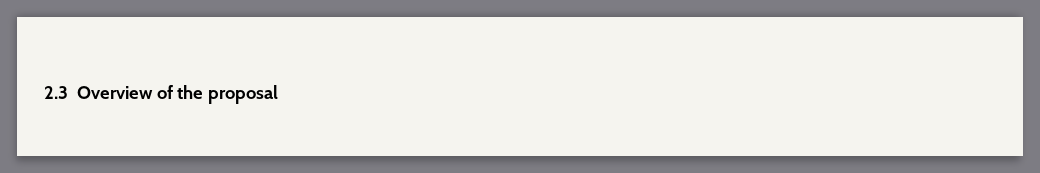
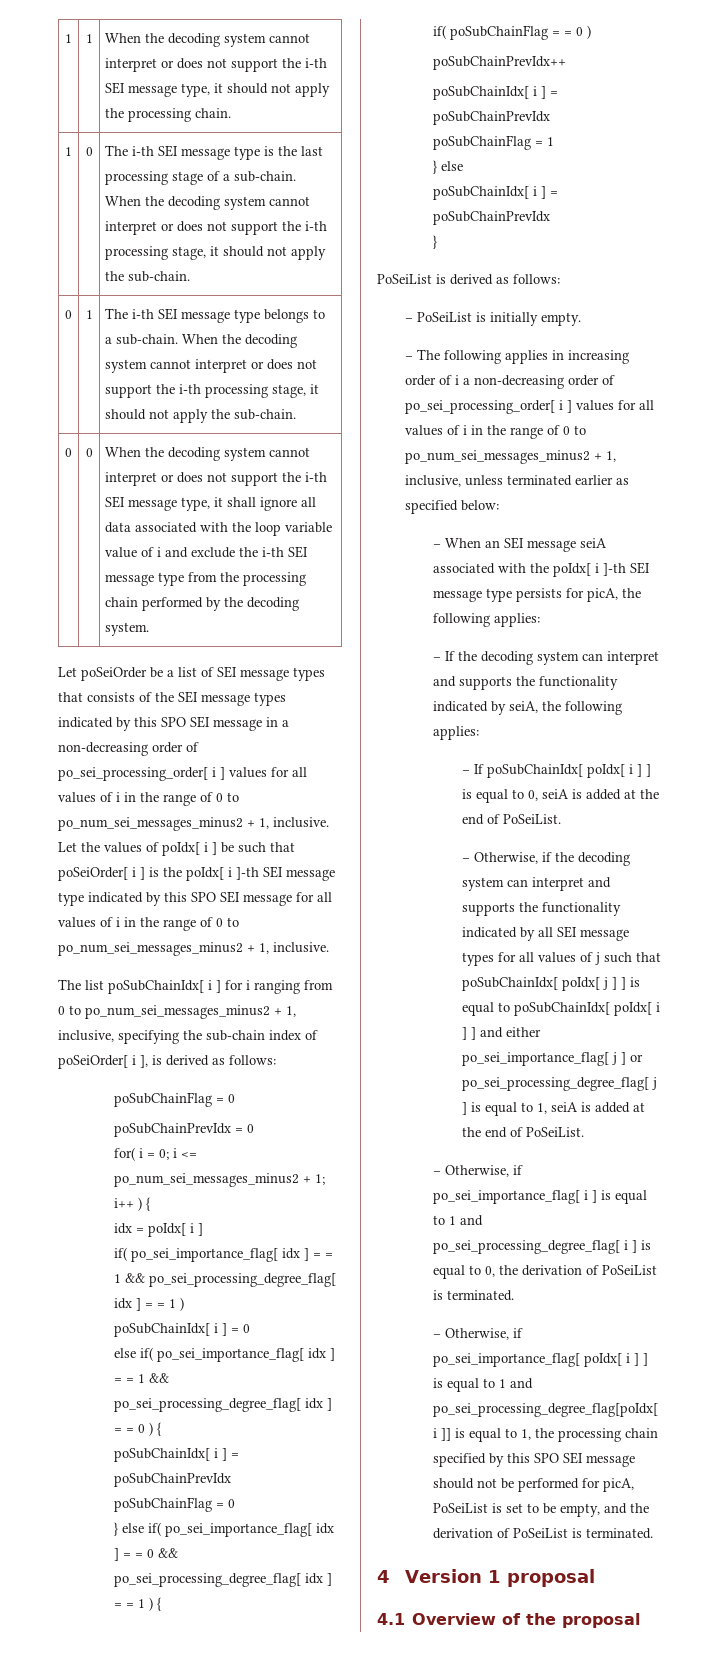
[44,86,68,99] 2.3 -> [65,34,72,43] [85,34,93,43] [105,33,311,47] [105,58,328,72] [105,82,331,97] [105,108,232,122] [65,147,72,156] [85,147,93,156] [105,145,324,160] [105,171,297,185] [105,196,311,210] [105,221,328,235] [105,246,327,260] [105,271,191,282] [65,310,72,319] [85,310,93,319] [105,308,326,323] [105,334,298,348] [105,359,318,373] [105,384,320,398] [105,409,297,423] [65,448,72,457] [85,448,93,457] [105,447,311,461] [105,472,328,486] [105,496,317,511] [105,522,333,536] [105,546,309,558] [105,572,307,586] [105,597,300,611] [105,622,150,636] [58,666,325,681] [58,691,286,706] [58,716,289,731] [58,742,199,756] [58,767,307,781] [58,792,239,806] [58,817,329,831] [58,842,295,856] [58,866,335,881] [58,891,332,906] [58,917,239,931] [58,942,329,956] [58,979,333,994] [58,1005,296,1019] [58,1030,318,1044] [58,1055,276,1069] [114,1092,236,1107] [114,1123,255,1137] [114,1147,198,1161] [114,1173,326,1187] [114,1197,151,1211] [114,1223,204,1237] [114,1247,334,1262] [114,1273,337,1287] [114,1297,185,1311] [114,1323,251,1337] [114,1347,336,1362] [114,1373,170,1383] [114,1398,333,1412] [114,1422,162,1436] [114,1448,240,1462] [114,1473,232,1487] [114,1497,236,1512] [114,1522,335,1537] [114,1548,179,1561] [114,1573,333,1587] [114,1597,162,1611] [433,25,592,40] [433,56,567,70] [433,86,559,100] [433,111,551,125] [433,135,555,150] [433,160,464,174] [433,186,559,200] [433,211,551,225] [433,235,438,249] [377,274,560,285] [405,312,582,326] [405,349,630,364] [405,375,616,389] [405,400,655,414] [405,425,587,439] [405,450,617,464] [405,475,630,487] [405,500,500,514] [433,537,608,552] [433,562,651,577] [433,588,642,602] [433,613,541,627] [433,651,660,665] [433,676,619,690] [433,701,623,715] [433,726,480,740] [461,764,651,778] [461,789,659,803] [461,814,561,825] [461,852,630,866] [461,877,611,891] [461,902,621,916] [461,926,629,941] [461,952,661,966] [461,977,640,991] [461,1002,660,1016] [461,1027,541,1040] [461,1052,643,1066] [461,1077,657,1091] [461,1102,645,1116] [461,1127,584,1138] [433,1165,524,1177] [433,1190,648,1204] [433,1215,484,1226] [433,1240,652,1254] [433,1265,658,1279] [433,1290,515,1301] [433,1328,524,1340] [433,1353,649,1367] [433,1378,534,1392] [433,1403,659,1417] [433,1428,659,1442] [433,1452,636,1467] [433,1478,635,1492] [433,1503,650,1517] [433,1528,654,1539] [377,1569,596,1587] [377,1613,405,1625] 1 | 1 | When the decoding system cannot interpret or does not support the i-th SEI message type, it should not apply the processing chain. // 1 | 0 | The i-th SEI message type is the last processing stage of a sub-chain. When the decoding system cannot interpret or does not support the i-th processing stage, it should not apply the sub-chain. // 0 | 1 | The i-th SEI message type belongs to a sub-chain. When the decoding system cannot interpret or does not support the i-th processing stage, it should not apply the sub-chain. // 0 | 0 | When the decoding system cannot interpret or does not support the i-th SEI message type, it shall ignore all data associated with the loop variable value of i and exclude the i-th SEI message type from the processing chain performed by the decoding system. // Let poSeiOrder be a list of SEI message types that consists of the SEI message types indicated by this SPO SEI message in a non-decreasing order of po_sei_processing_order[ i ] values for all values of i in the range of 0 to po_num_sei_messages_minus2 + 1, inclusive. Let the values of poIdx[ i ] be such that poSeiOrder[ i ] is the poIdx[ i ]-th SEI message type indicated by this SPO SEI message for all values of i in the range of 0 to po_num_sei_messages_minus2 + 1, inclusive. // The list poSubChainIdx[ i ] for i ranging from 0 to po_num_sei_messages_minus2 + 1, inclusive, specifying the sub-chain index of poSeiOrder[ i ], is derived as follows: // poSubChainFlag = 0 // poSubChainPrevIdx = 0 // for( i = 0; i <= po_num_sei_messages_minus2 + 1; i++ ) { // idx = poIdx[ i ] // if( po_sei_importance_flag[ idx ] = = 1 && po_sei_processing_degree_flag[ idx ] = = 1 ) // poSubChainIdx[ i ] = 0 // else if( po_sei_importance_flag[ idx ] = = 1 && po_sei_processing_degree_flag[ idx ] = = 0 ) { // poSubChainIdx[ i ] = poSubChainPrevIdx // poSubChainFlag = 0 // } else if( po_sei_importance_flag[ idx ] = = 0 && po_sei_processing_degree_flag[ idx ] = = 1 ) { // if( poSubChainFlag = = 0 ) // poSubChainPrevIdx++ // poSubChainIdx[ i ] = poSubChainPrevIdx // poSubChainFlag = 1 // } else // poSubChainIdx[ i ] = poSubChainPrevIdx // } // PoSeiList is derived as follows: // – PoSeiList is initially empty. // – The following applies in increasing order of i a non-decreasing order of po_sei_processing_order[ i ] values for all values of i in the range of 0 to po_num_sei_messages_minus2 + 1, inclusive, unless terminated earlier as specified below: // – When an SEI message seiA associated with the poIdx[ i ]-th SEI message type persists for picA, the following applies: // – If the decoding system can interpret and supports the functionality indicated by seiA, the following applies: // – If poSubChainIdx[ poIdx[ i ] ] is equal to 0, seiA is added at the end of PoSeiList. // – Otherwise, if the decoding system can interpret and supports the functionality indicated by all SEI message types for all values of j such that poSubChainIdx[ poIdx[ j ] ] is equal to poSubChainIdx[ poIdx[ i ] ] and either po_sei_importance_flag[ j ] or po_sei_processing_degree_flag[ j ] is equal to 1, seiA is added at the end of PoSeiList. // – Otherwise, if po_sei_importance_flag[ i ] is equal to 1 and po_sei_processing_degree_flag[ i ] is equal to 0, the derivation of PoSeiList is terminated. // – Otherwise, if po_sei_importance_flag[ poIdx[ i ] ] is equal to 1 and po_sei_processing_degree_flag[poIdx[ i ]] is equal to 1, the processing chain specified by this SPO SEI message should not be performed for picA, PoSeiList is set to be empty, and the derivation of PoSeiList is terminated. // 4 Version 1 proposal // 4.1

